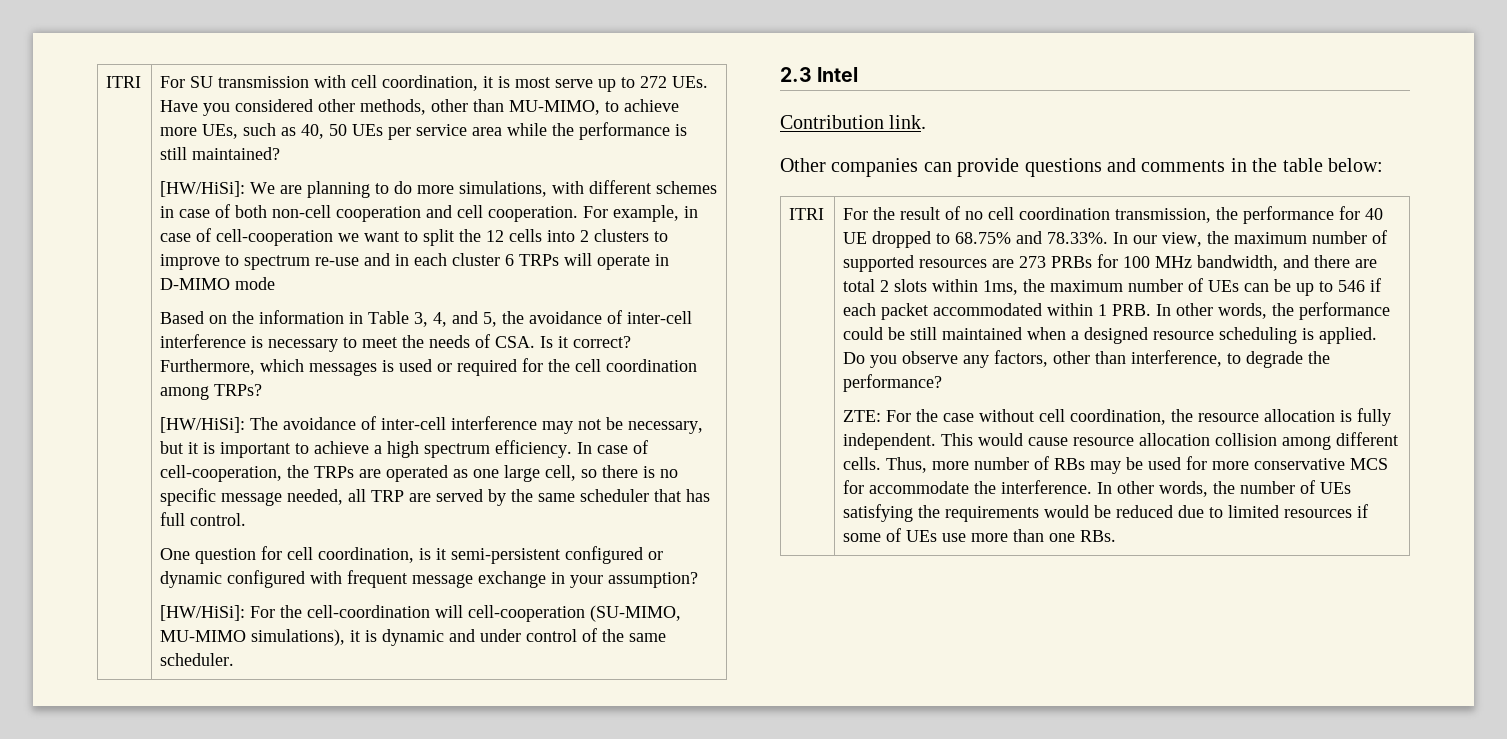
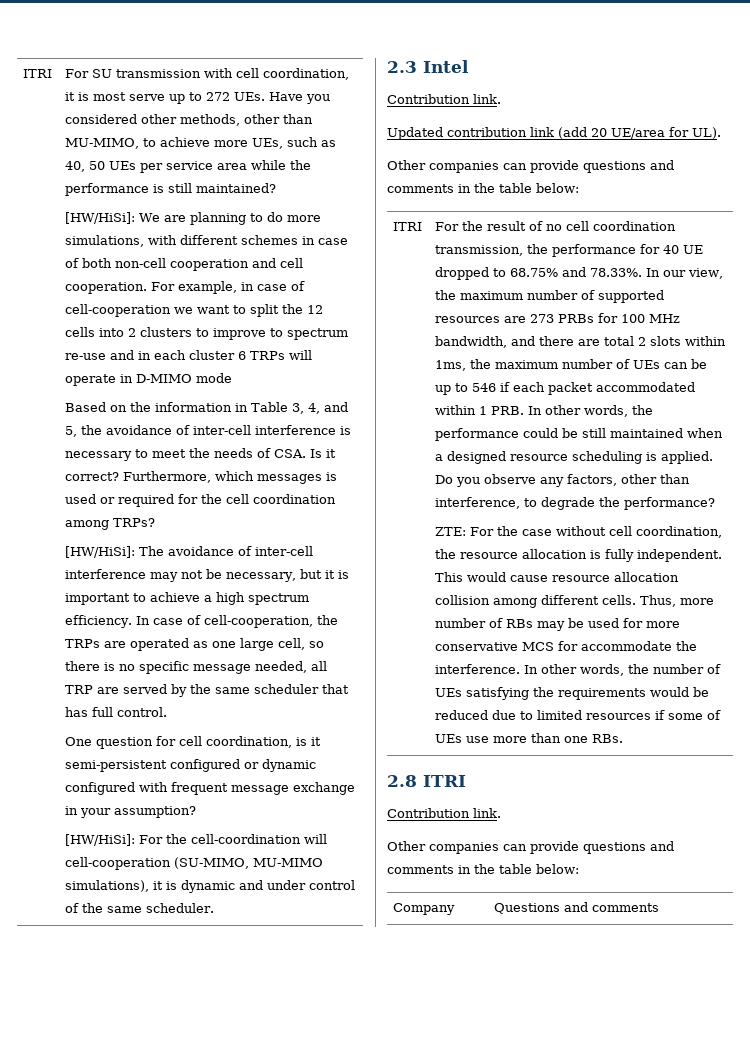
(927, 122) none -> [387,127,721,140] // Updated contribution link (add 20 UE/area for UL).
(1117, 536) none -> [387,775,466,787] [387,808,501,818] [387,841,674,854] [387,864,579,874] [393,903,456,915] [494,902,660,914] // 2.8 ITRI // Contribution link. // Other companies can provide questions and comments in the table below: // Company | Questions and comments

